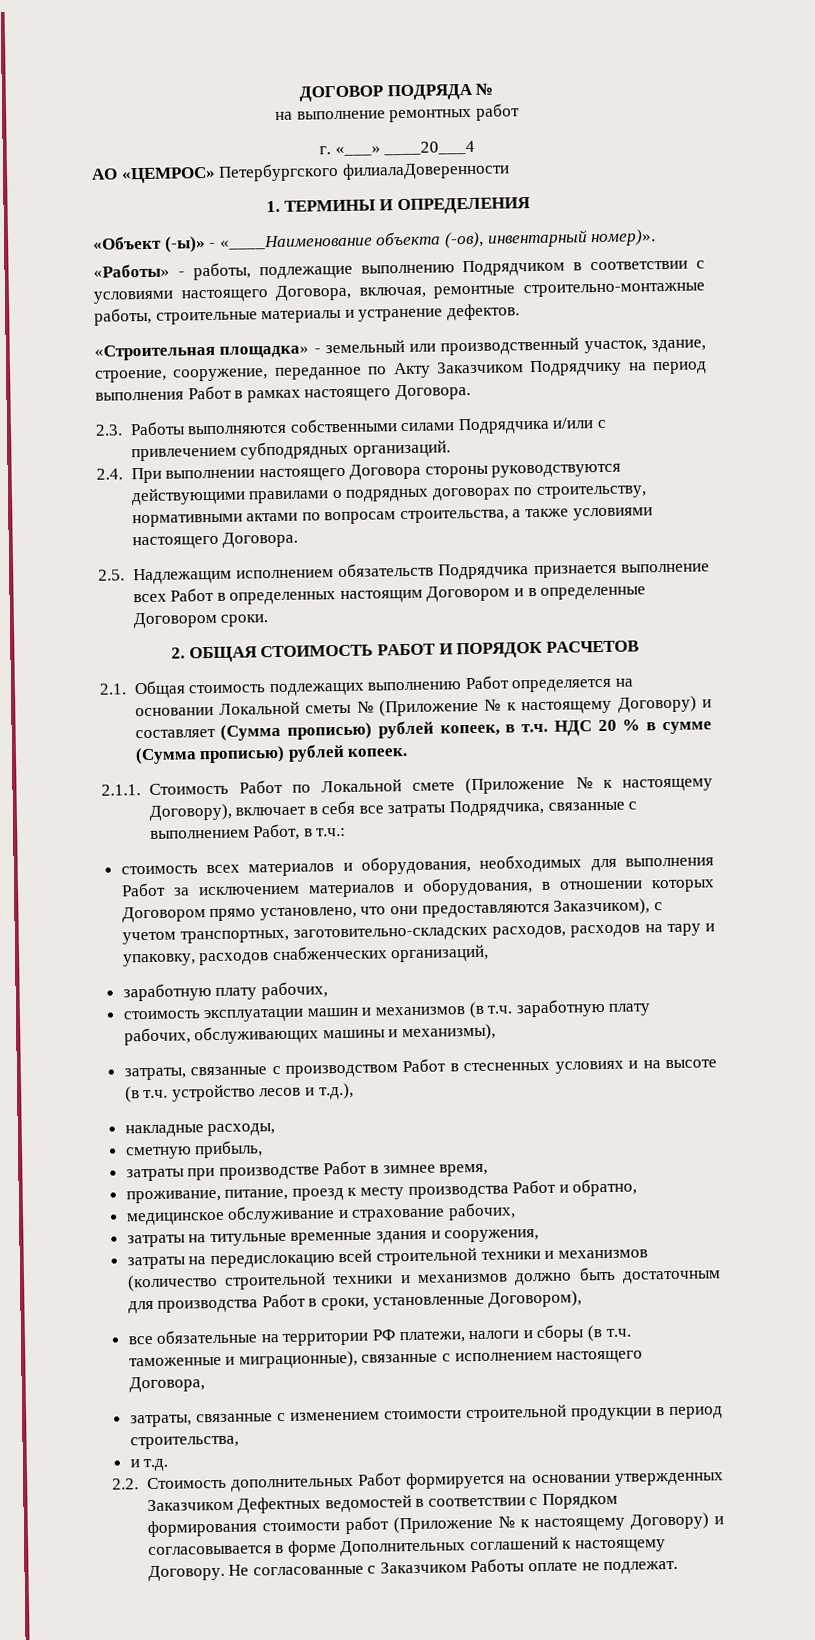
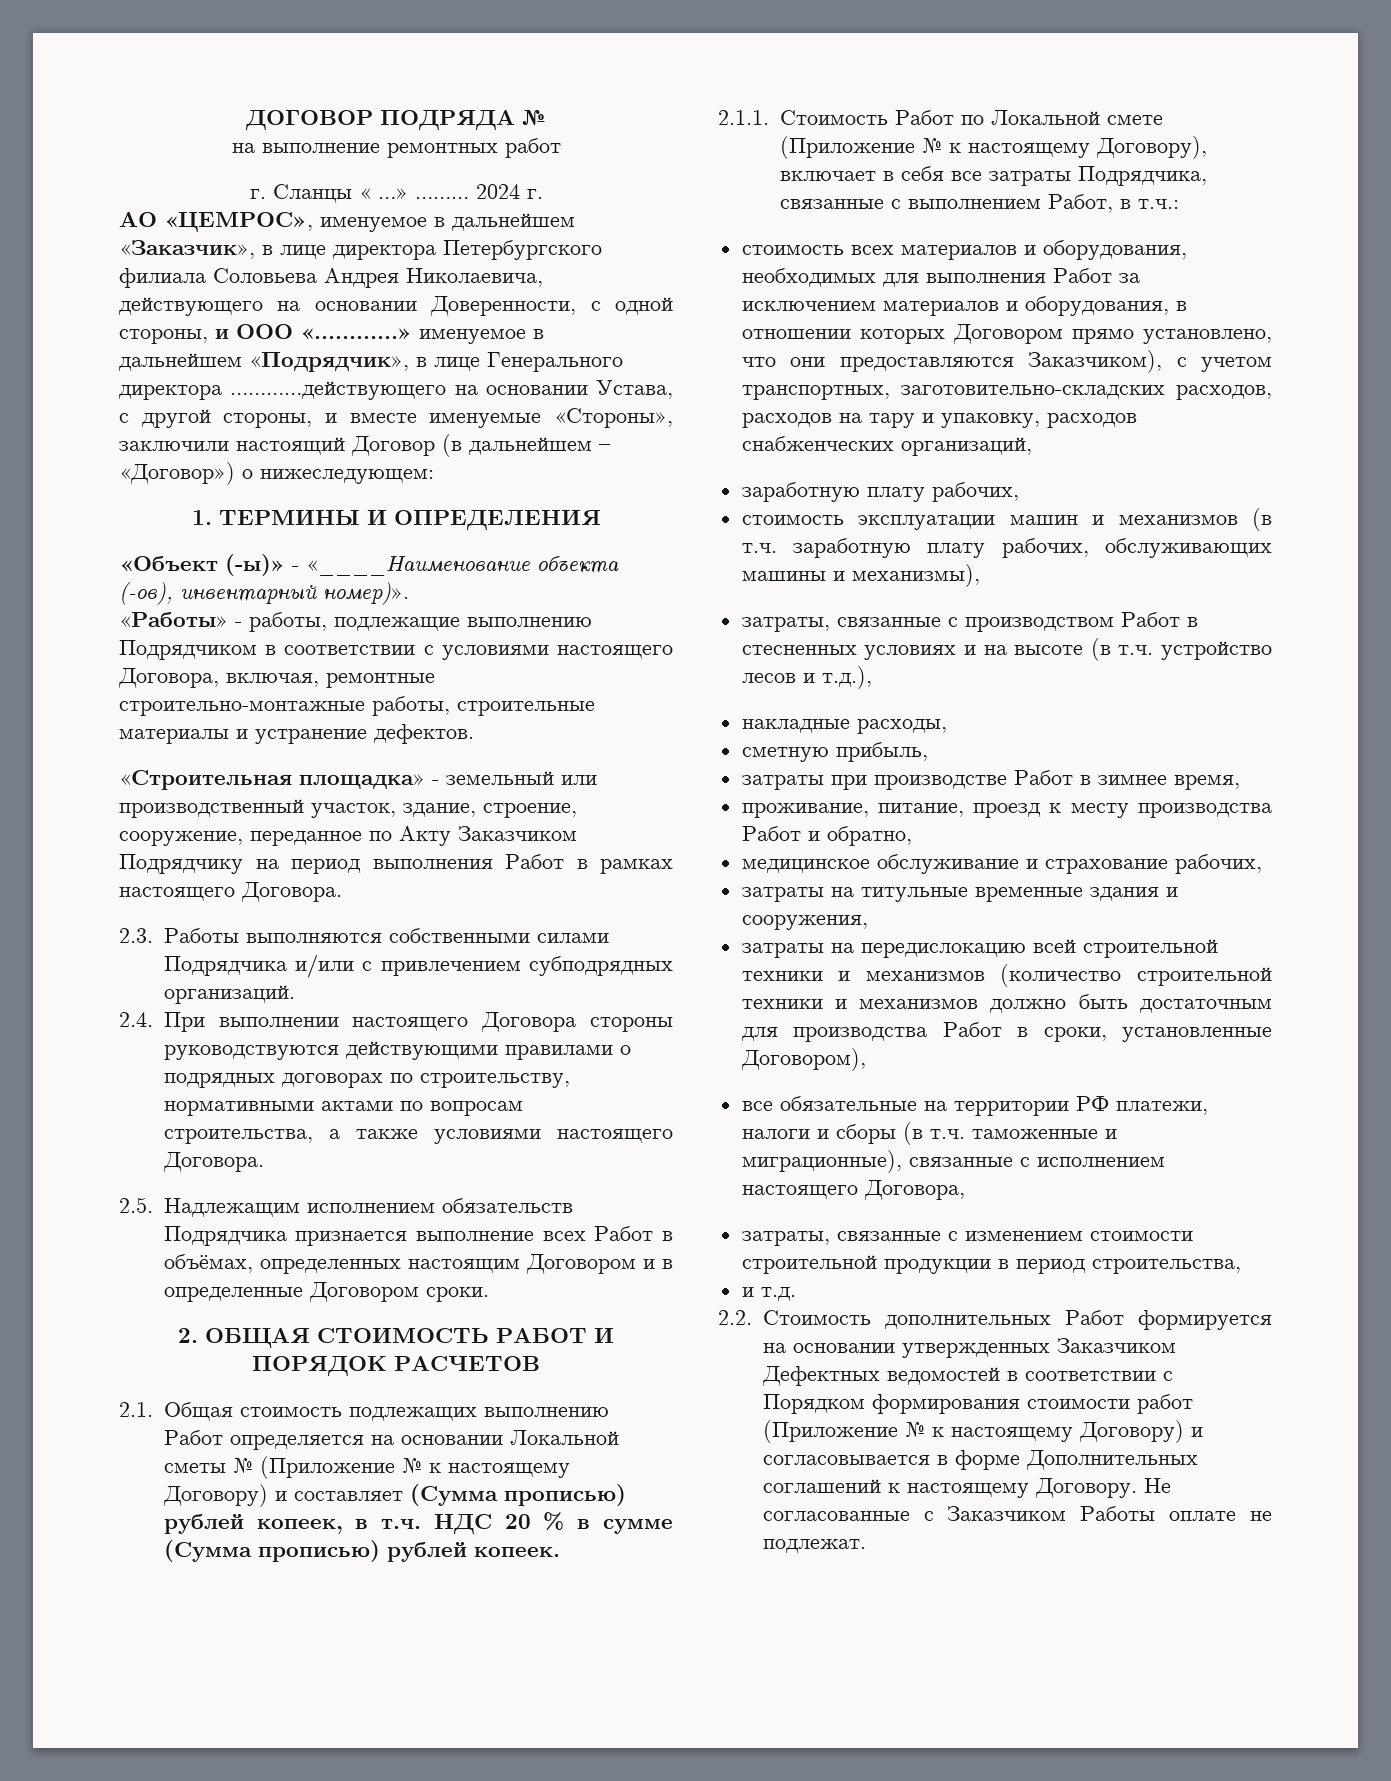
[334,140,476,157] [91,161,510,184] «___» ____20___4 // АО «ЦЕМРОС» Петербургского филиалаДоверенности -> [272,184,543,203] [119,212,575,232] [119,240,602,260] [119,268,543,288] [119,296,673,316] [119,324,544,344] [119,352,623,372] [119,380,673,400] [119,408,673,428] [119,434,610,457] [119,462,434,485] Сланцы « …» ……… 2024 г. // АО «ЦЕМРОС», именуемое в дальнейшем «Заказчик», в лице директора Петербургского филиала Соловьева Андрея Николаевича, действующего на основании Доверенности, с одной стороны, и ООО «…………» именуемое в дальнейшем «Подрядчик», в лице Генерального директора …………действующего на основании Устава, с другой стороны, и вместе именуемые «Стороны», заключили настоящий Договор (в дальнейшем – «Договор») о нижеследующем:
(226, 596) none -> [163,1254,253,1273] объёмах,

